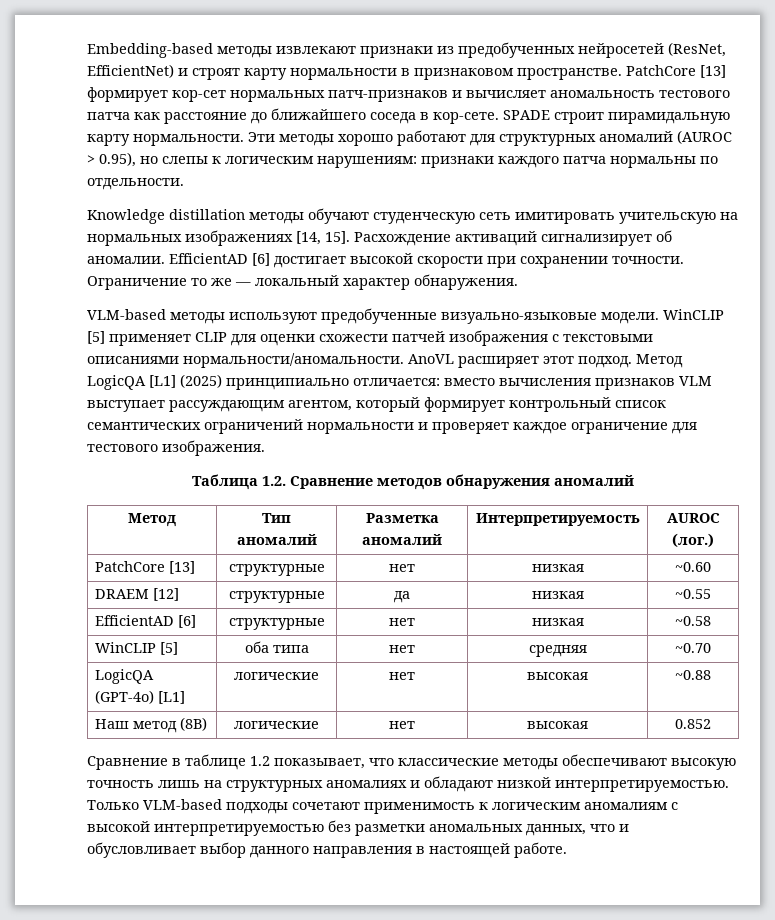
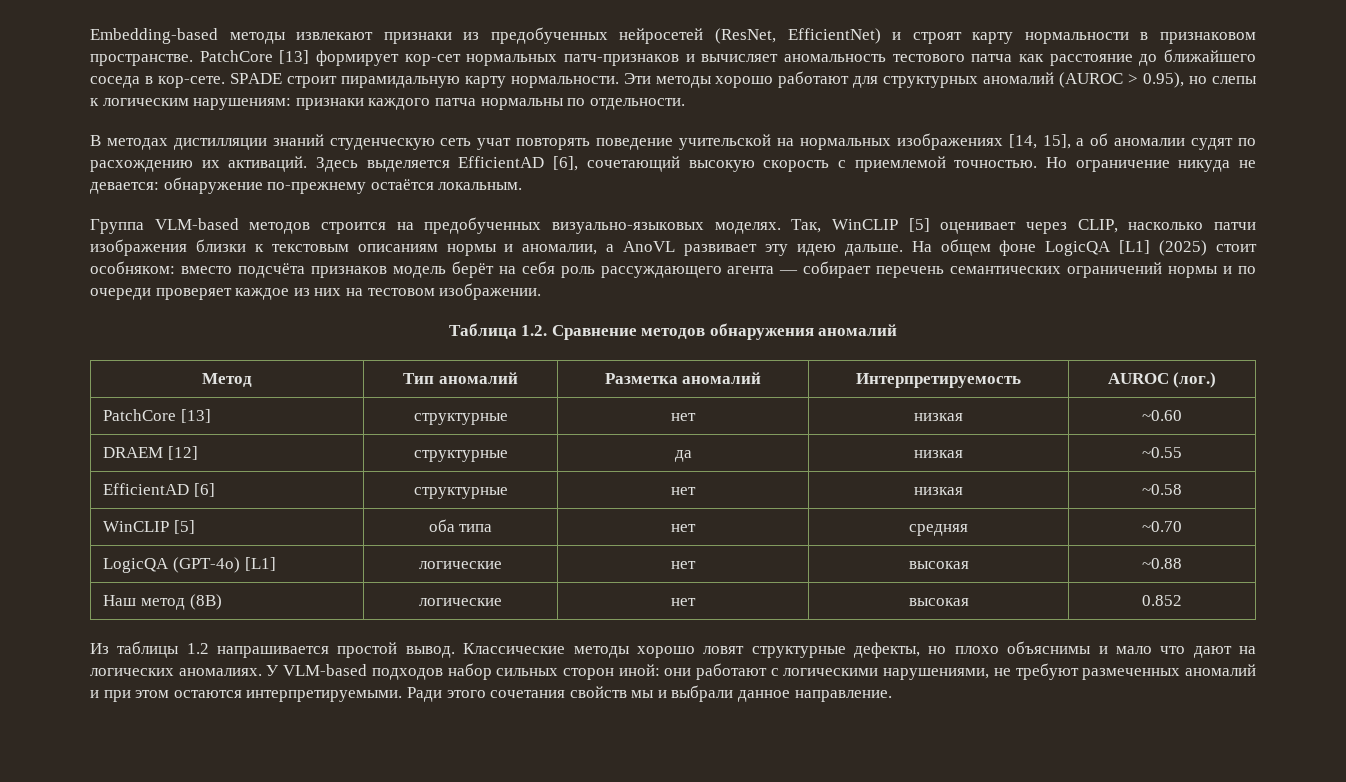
[87,208,738,224] [87,230,672,246] [87,253,684,268] [87,274,518,290] [87,308,724,324] [87,330,653,346] [87,353,683,368] [87,374,712,390] [87,397,666,412] [87,419,697,434] [87,440,265,456] Knowledge distillation методы обучают студенческую сеть имитировать учительскую на нормальных изображениях [14, 15]. Расхождение активаций сигнализирует об аномалии. EfficientAD [6] достигает высокой скорости при сохранении точности. Ограничение то же — локальный характер обнаружения. // VLM-based методы используют предобученные визуально-языковые модели. WinCLIP [5] применяет CLIP для оценки схожести патчей изображения с текстовыми описаниями нормальности/аномальности. AnoVL расширяет этот подход. Метод LogicQA [L1] (2025) принципиально отличается: вместо вычисления признаков VLM выступает рассуждающим агентом, который формирует контрольный список семантических ограничений нормальности и проверяет каждое ограничение для тестового изображения. -> [90,133,1257,150] [90,156,1256,172] [90,177,523,194] [90,217,1256,234] [90,239,1257,256] [90,261,1256,278] [90,283,542,300] В методах дистилляции знаний студенческую сеть учат повторять поведение учительской на нормальных изображениях [14, 15], а об аномалии судят по расхождению их активаций. Здесь выделяется EfficientAD [6], сочетающий высокую скорость с приемлемой точностью. Но ограничение никуда не девается: обнаружение по-прежнему остаётся локальным. // Группа VLM-based методов строится на предобученных визуально-языковых моделях. Так, WinCLIP [5] оценивает через CLIP, насколько патчи изображения близки к текстовым описаниям нормы и аномалии, а AnoVL развивает эту идею дальше. На общем фоне LogicQA [L1] (2025) стоит особняком: вместо подсчёта признаков модель берёт на себя роль рассуждающего агента — собирает перечень семантических ограничений нормы и по очереди проверяет каждое из них на тестовом изображении.
[87,754,736,770] [87,776,729,792] [87,799,678,814] [87,820,629,836] [87,842,567,858] Сравнение в таблице 1.2 показывает, что классические методы обеспечивают высокую точность лишь на структурных аномалиях и обладают низкой интерпретируемостью. Только VLM-based подходы сочетают применимость к логическим аномалиям с высокой интерпретируемостью без разметки аномальных данных, что и обусловливает выбор данного направления в настоящей работе. -> [90,641,1257,658] [90,663,1257,680] [90,685,892,702] Из таблицы 1.2 напрашивается простой вывод. Классические методы хорошо ловят структурные дефекты, но плохо объяснимы и мало что дают на логических аномалиях. У VLM-based подходов набор сильных сторон иной: они работают с логическими нарушениями, не требуют размеченных аномалий и при этом остаются интерпретируемыми. Ради этого сочетания свойств мы и выбрали данное направление.

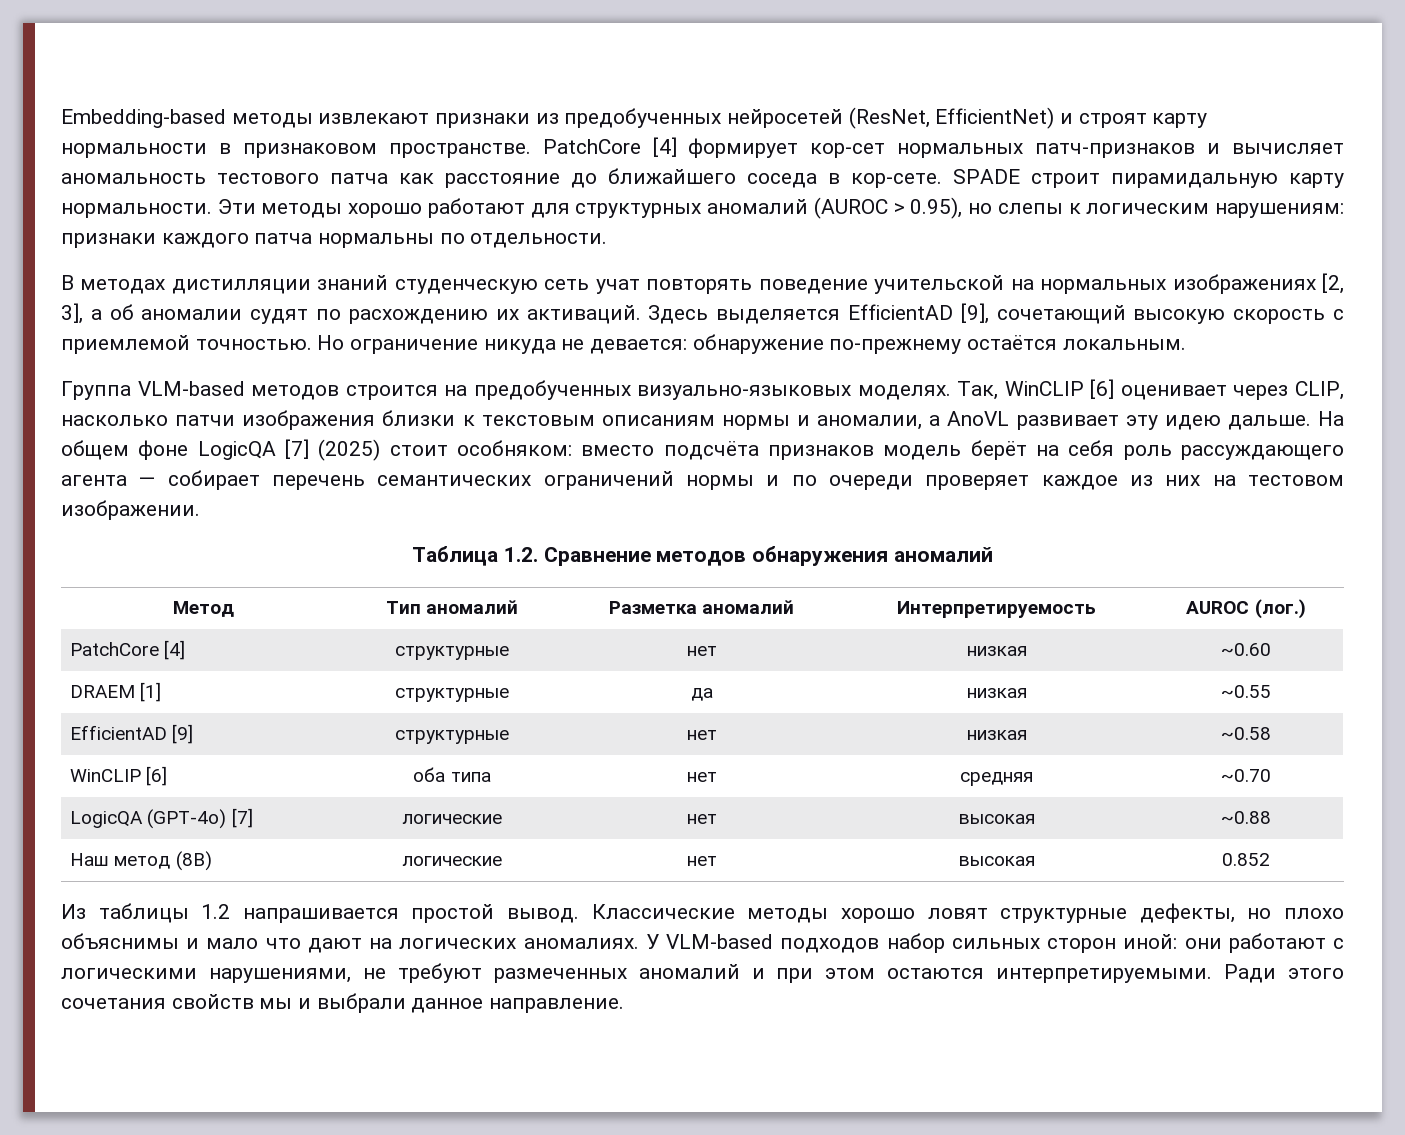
[279,50,310,64] [13] -> [652,137,677,157] [4]
[1008,134,1071,149] [14, 15], -> [1322,273,1344,294] [61,303,83,324] [2, 3],
[553,156,579,171] [6], -> [960,303,989,324] [9],
[908,218,930,232] [5] -> [1090,379,1115,399] [6]
[1119,240,1151,254] [L1] -> [285,439,309,459] [7]
[180,409,211,423] [13] -> [164,640,186,660] [4]
[167,446,198,460] [12] -> [140,682,162,702] [1]
[193,483,215,497] [6] -> [172,724,194,744] [9]
[173,520,195,534] [5] -> [146,766,168,786] [6]
[244,557,276,571] [L1] -> [231,808,253,828] [7]

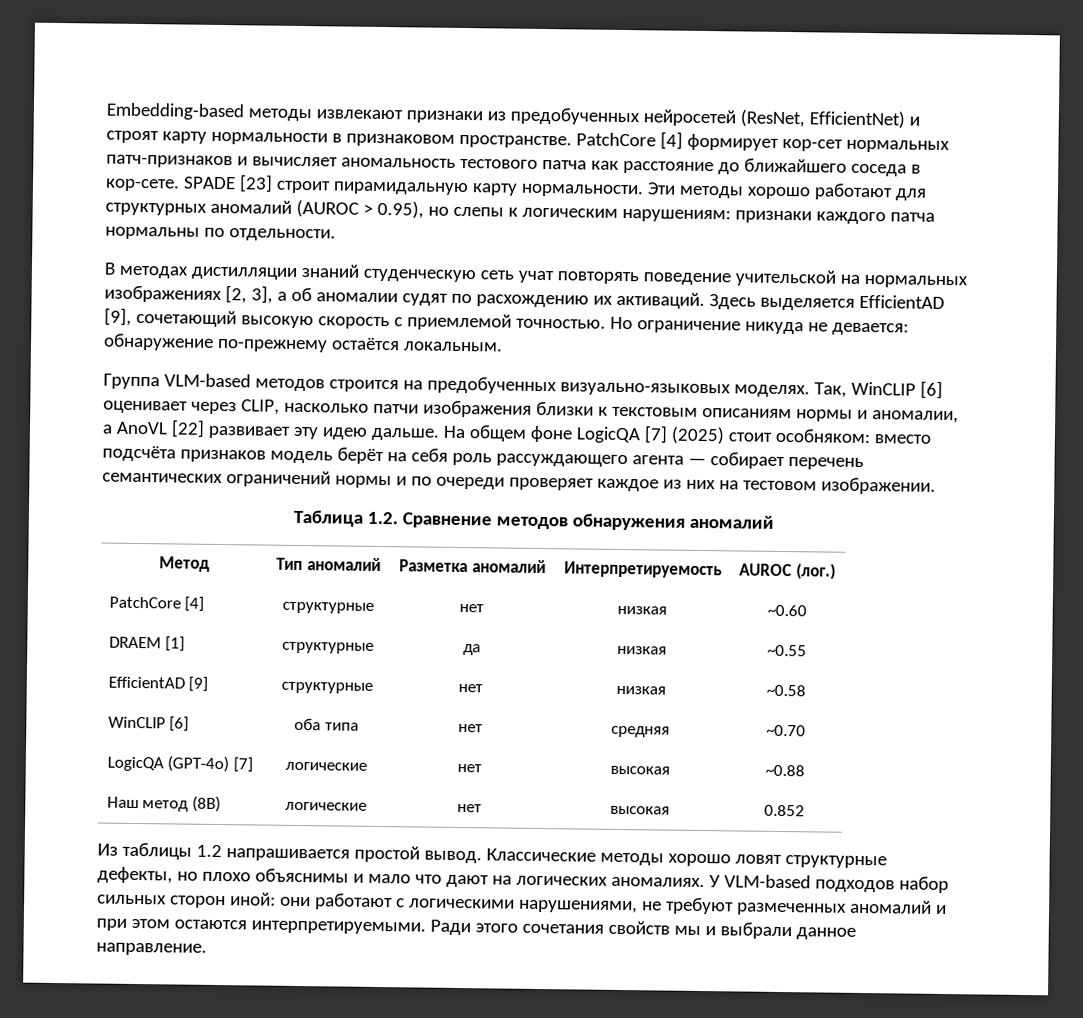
(1020, 176) none -> [238,174,273,193] [23]
(1010, 418) none -> [170,419,205,438] [22]

